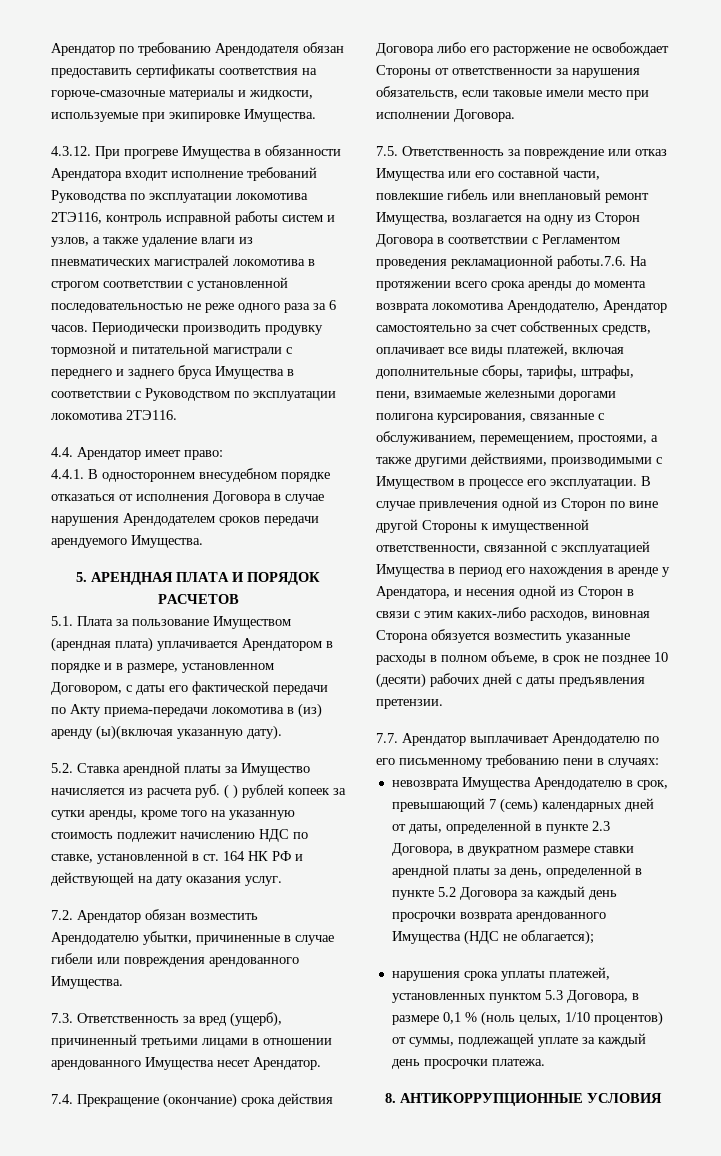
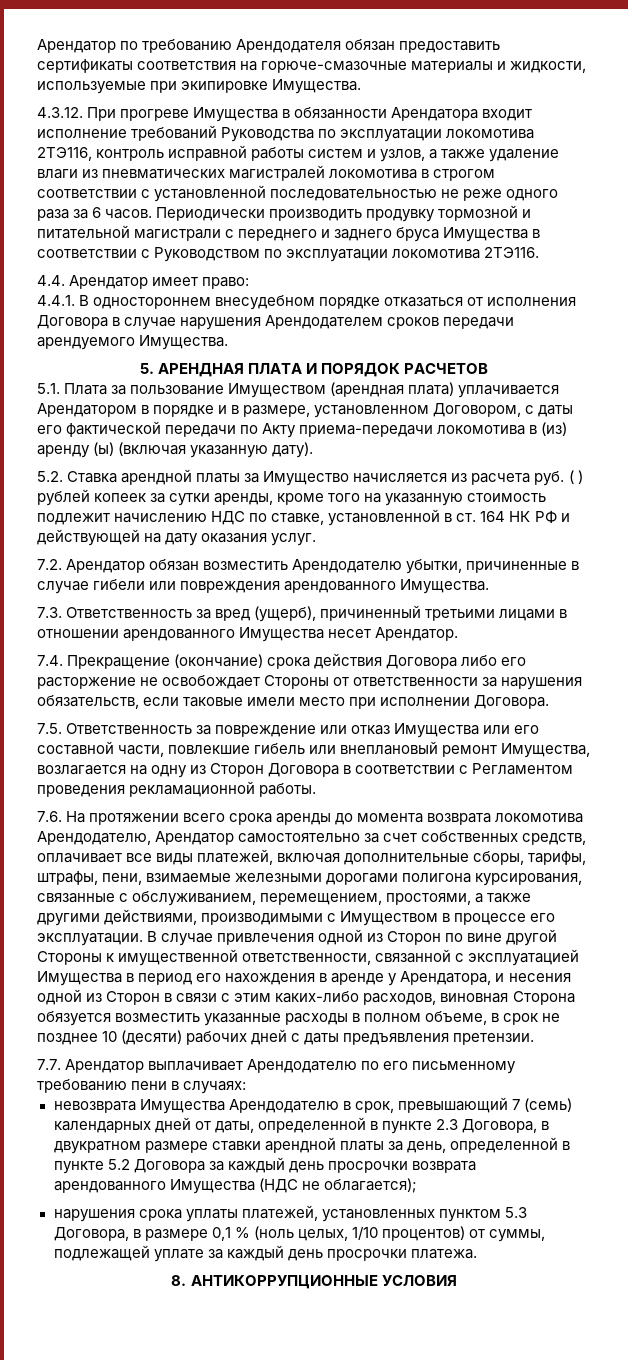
[96,725,173,740] (ы)(включая -> [93,442,187,456] (ы) (включая
[557,255,626,269] работы.7.6. -> [259,783,317,797] [37,811,62,822] работы. // 7.6.

